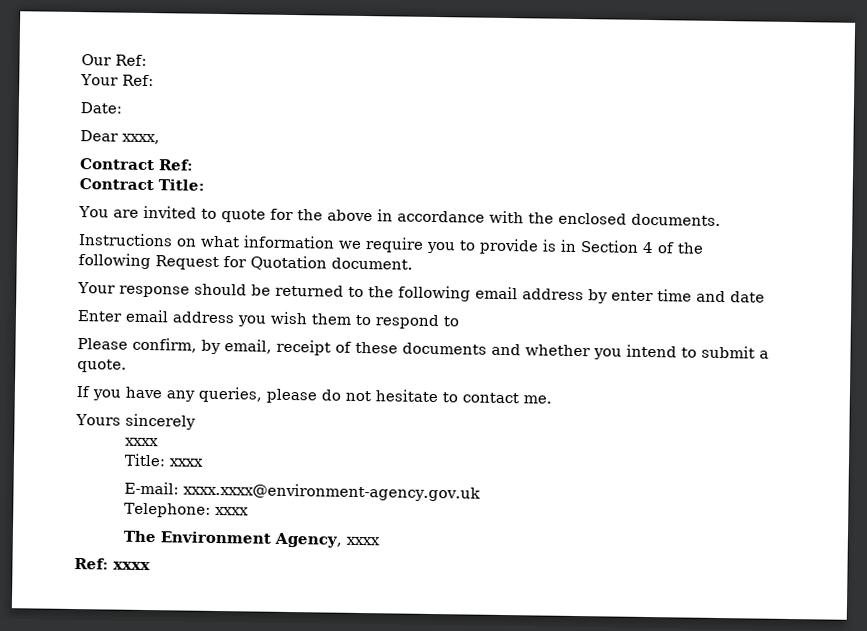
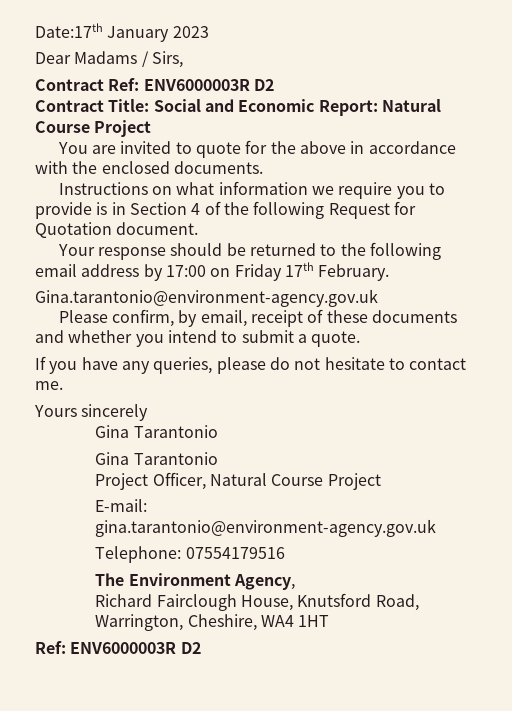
[81,54,147,66] [80,74,154,87] [80,102,122,114] [80,130,160,145] Our Ref: // Your Ref: // Date: // Dear xxxx, -> [35,23,209,42] [35,51,183,68] Date:17th January 2023 // Dear Madams / Sirs,
(194, 165) none -> [143,79,274,91] ENV6000003R D2
(205, 185) none -> [153,99,441,116] [35,120,152,137] Social and Economic Report: Natural Course Project
[610,289,765,303] [77,309,459,330] enter time and date // Enter email address you wish them to respond to -> [165,262,390,281] [35,289,378,307] 17:00 on Friday 17th February. // Gina.tarantonio@environment-agency.gov.uk
[125,437,160,447] [124,453,204,467] xxxx // Title: xxxx -> [95,425,218,438] [95,452,218,465] [95,472,381,490] Gina Tarantonio // Gina Tarantonio // Project Officer, Natural Course Project
[183,482,482,502] xxxx.xxxx@environment-agency.gov.uk -> [95,519,437,537] gina.tarantonio@environment-agency.gov.uk
[215,506,250,516] xxxx -> [185,547,285,559] 07554179516
[346,536,381,546] [74,558,151,571] xxxx // Ref: xxxx -> [95,593,419,611] [95,614,330,631] [35,641,201,654] // Richard Fairclough House, Knutsford Road, Warrington, Cheshire, WA4 1HT // Ref: ENV6000003R D2

